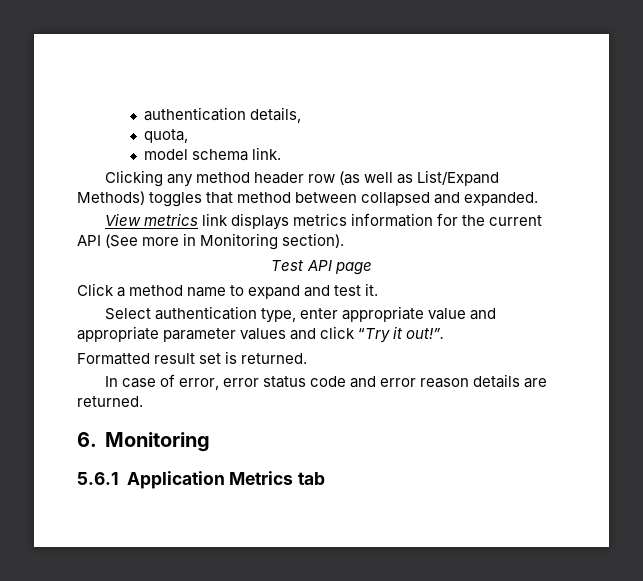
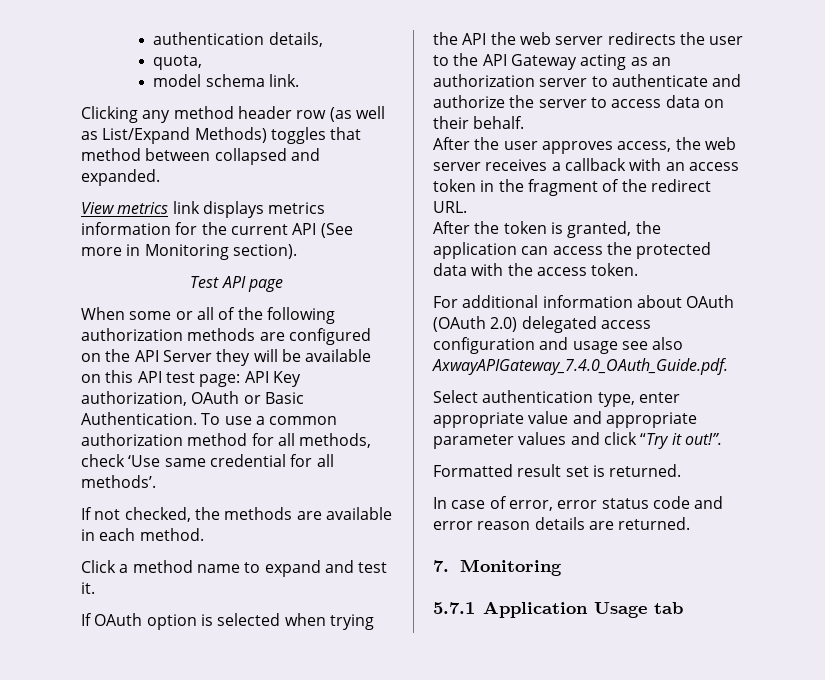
(372, 268) none -> [81,307,335,324] [81,328,371,345] [81,349,372,366] [81,370,301,387] [81,391,304,406] [81,412,338,425] [81,433,372,448] [81,454,334,467] [81,475,156,488] [81,507,392,522] [81,528,204,541] // When some or all of the following authorization methods are configured on the API Server they will be available on this API test page: API Key authorization, OAuth or Basic Authentication. To use a common authorization method for all methods, check ‘Use same credential for all methods’. // If not checked, the methods are available in each method.
(379, 289) none -> [81,613,374,630] [433,32,744,45] [433,53,671,70] [433,74,742,87] [433,95,724,108] [433,116,525,129] [433,137,736,154] [433,158,739,171] [433,179,711,196] [433,201,467,213] [433,221,661,238] [433,242,712,259] [433,263,639,276] [433,295,735,308] [433,316,651,333] [433,337,684,354] [432,358,728,375] // If OAuth option is selected when trying the API the web server redirects the user to the API Gateway acting as an authorization server to authenticate and authorize the server to access data on their behalf. // After the user approves access, the web server receives a callback with an access token in the fragment of the redirect URL. // After the token is granted, the application can access the protected data with the access token. // For additional information about OAuth (OAuth 2.0) delegated access configuration and usage see also AxwayAPIGateway_7.4.0_OAuth_Guide.pdf.
[77,432,97,447] 6. -> [433,560,449,572] 7.
[77,471,294,489] 5.6.1 Application Metrics -> [433,601,647,618] 5.7.1 Application Usage

